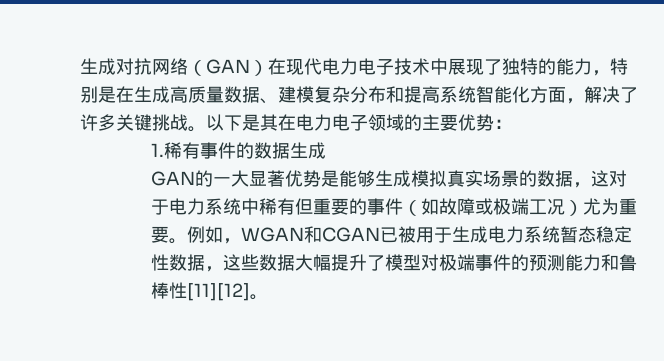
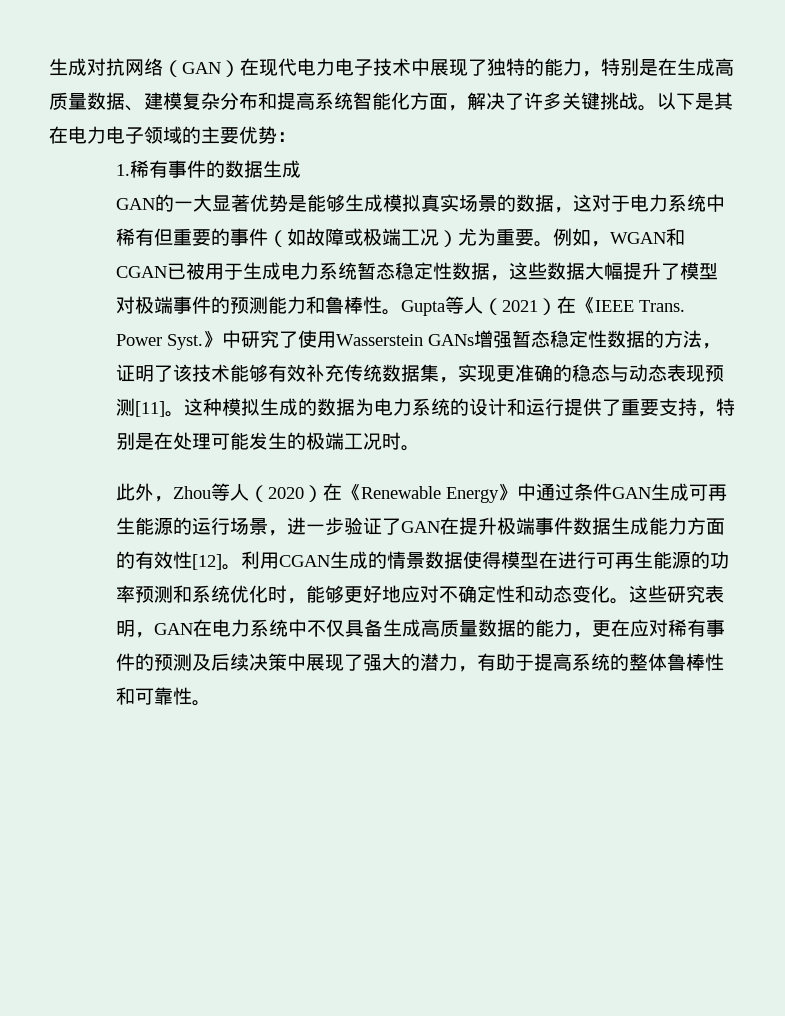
[187,283,251,301] [11][12] -> [382,296,686,316] [116,330,722,350] [116,364,725,383] [116,398,736,417] [116,432,421,451] [116,483,728,503] [116,517,726,536] [116,551,730,570] [116,585,725,604] [116,619,726,638] [116,653,725,672] [116,687,193,705] 。Gupta等人（2021）在《IEEE Trans. Power Syst.》中研究了使用Wasserstein GANs增强暂态稳定性数据的方法，证明了该技术能够有效补充传统数据集，实现更准确的稳态与动态表现预测[11]。这种模拟生成的数据为电力系统的设计和运行提供了重要支持，特别是在处理可能发生的极端工况时。 // 此外，Zhou等人（2020）在《Renewable Energy》中通过条件GAN生成可再生能源的运行场景，进一步验证了GAN在提升极端事件数据生成能力方面的有效性[12]。利用CGAN生成的情景数据使得模型在进行可再生能源的功率预测和系统优化时，能够更好地应对不确定性和动态变化。这些研究表明，GAN在电力系统中不仅具备生成高质量数据的能力，更在应对稀有事件的预测及后续决策中展现了强大的潜力，有助于提高系统的整体鲁棒性和可靠性

